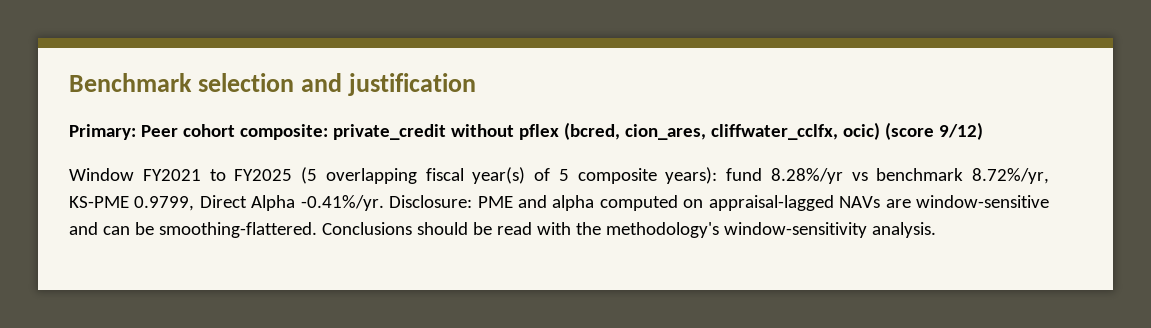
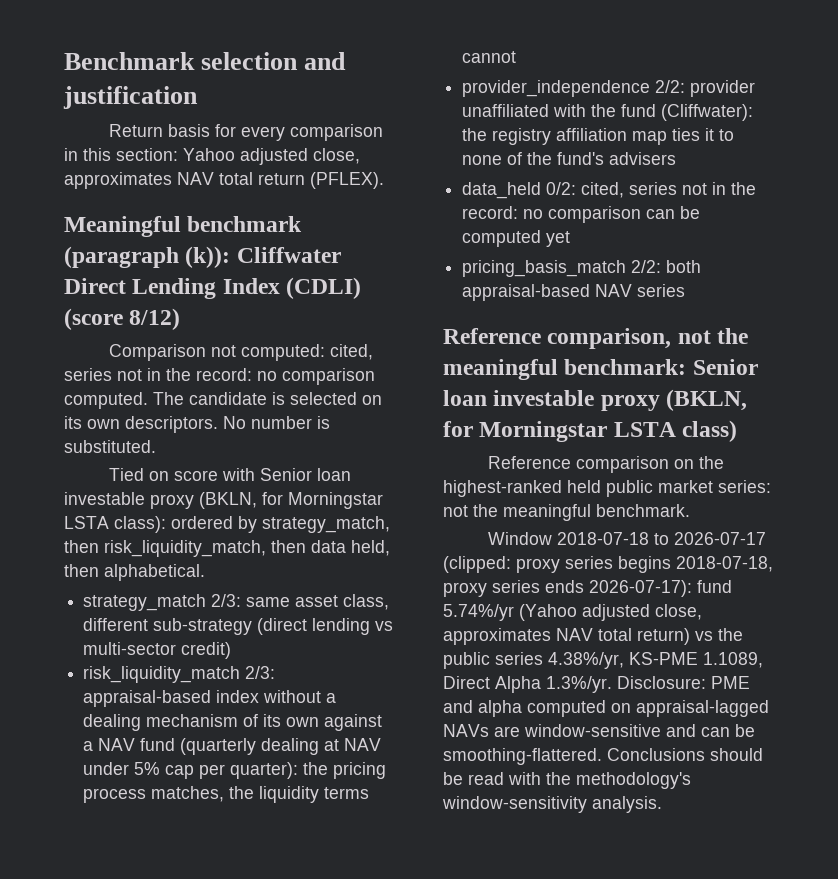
[69,122,983,140] [69,167,1049,184] [69,196,195,211] Primary: Peer cohort composite: private_credit without pflex (bcred, cion_ares, cliffwater_cclfx, ocic) (score 9/12) // Window FY2021 to FY2025 (5 overlapping fiscal year(s) of 5 composite years): fund 8.28%/yr vs benchmark 8.72%/yr, KS-PME 0.9799, -> [109,124,384,141] [64,148,360,165] [64,172,384,189] [64,216,303,237] [64,246,341,268] [64,277,362,299] [64,308,181,330] [109,344,374,361] [64,368,375,385] [64,392,382,409] [64,416,330,433] [64,440,156,453] [109,468,352,481] [64,492,383,509] [64,516,390,533] [64,540,390,557] [64,564,205,581] [83,594,390,611] [83,618,394,635] [83,642,232,659] [83,666,276,683] [83,690,337,707] [83,714,383,731] [83,738,382,755] [83,762,387,779] [83,786,370,803] [462,51,517,63] [462,80,756,97] [462,104,754,121] [462,128,735,145] [462,152,677,165] [462,182,757,199] [462,206,701,223] [462,230,571,247] [462,260,702,277] [462,284,686,301] [443,328,749,349] [443,359,758,380] [443,389,748,411] [443,420,738,442] [488,456,725,473] [443,480,771,497] [443,504,690,521] [488,532,767,545] [443,556,773,573] [443,580,732,597] [443,604,702,621] [443,628,743,645] [443,652,763,669] Return basis for every comparison in this section: Yahoo adjusted close, approximates NAV total return (PFLEX). // Meaningful benchmark (paragraph (k)): Cliffwater Direct Lending Index (CDLI) (score 8/12) // Comparison not computed: cited, series not in the record: no comparison computed. The candidate is selected on its own descriptors. No number is substituted. // Tied on score with Senior loan investable proxy (BKLN, for Morningstar LSTA class): ordered by strategy_match, then risk_liquidity_match, then data held, then alphabetical. // strategy_match 2/3: same asset class, different sub-strategy (direct lending vs multi-sector credit) // risk_liquidity_match 2/3: appraisal-based index without a dealing mechanism of its own against a NAV fund (quarterly dealing at NAV under 5% cap per quarter): the pricing process matches, the liquidity terms cannot // provider_independence 2/2: provider unaffiliated with the fund (Cliffwater): the registry affiliation map ties it to none of the fund's advisers // data_held 0/2: cited, series not in the record: no comparison can be computed yet // pricing_basis_match 2/2: both appraisal-based NAV series // Reference comparison, not the meaningful benchmark: Senior loan investable proxy (BKLN, for Morningstar LSTA class) // Reference comparison on the highest-ranked held public market series: not the meaningful benchmark. // Window 2018-07-18 to 2026-07-17 (clipped: proxy series begins 2018-07-18, proxy series ends 2026-07-17): fund 5.74%/yr (Yahoo adjusted close, approximates NAV total return) vs the public series 4.38%/yr, KS-PME 1.1089,
[300,195,384,211] -0.41%/yr. -> [546,676,612,693] 1.3%/yr.

